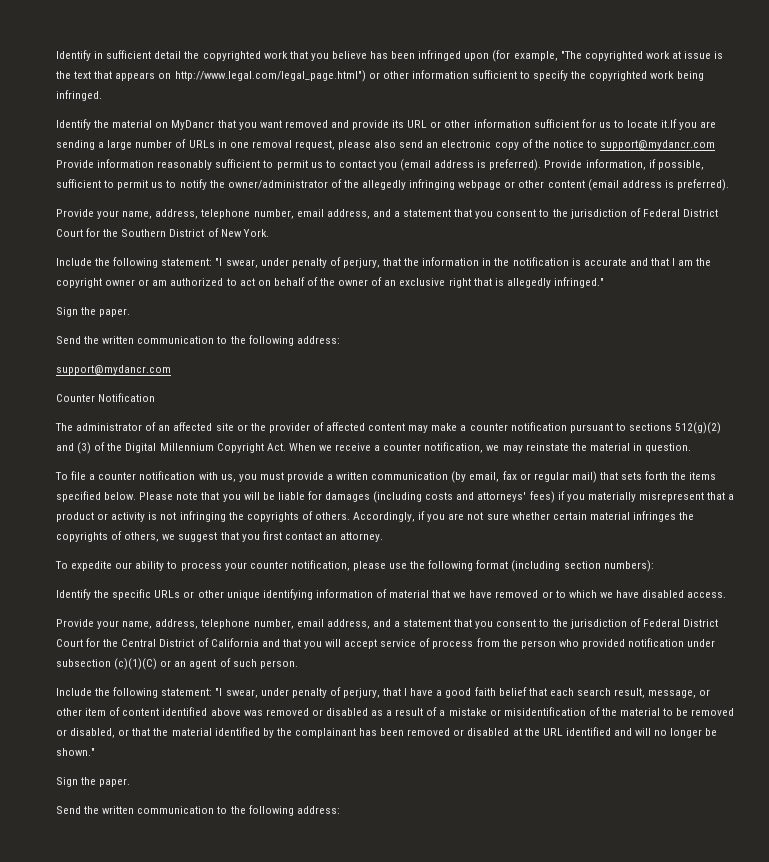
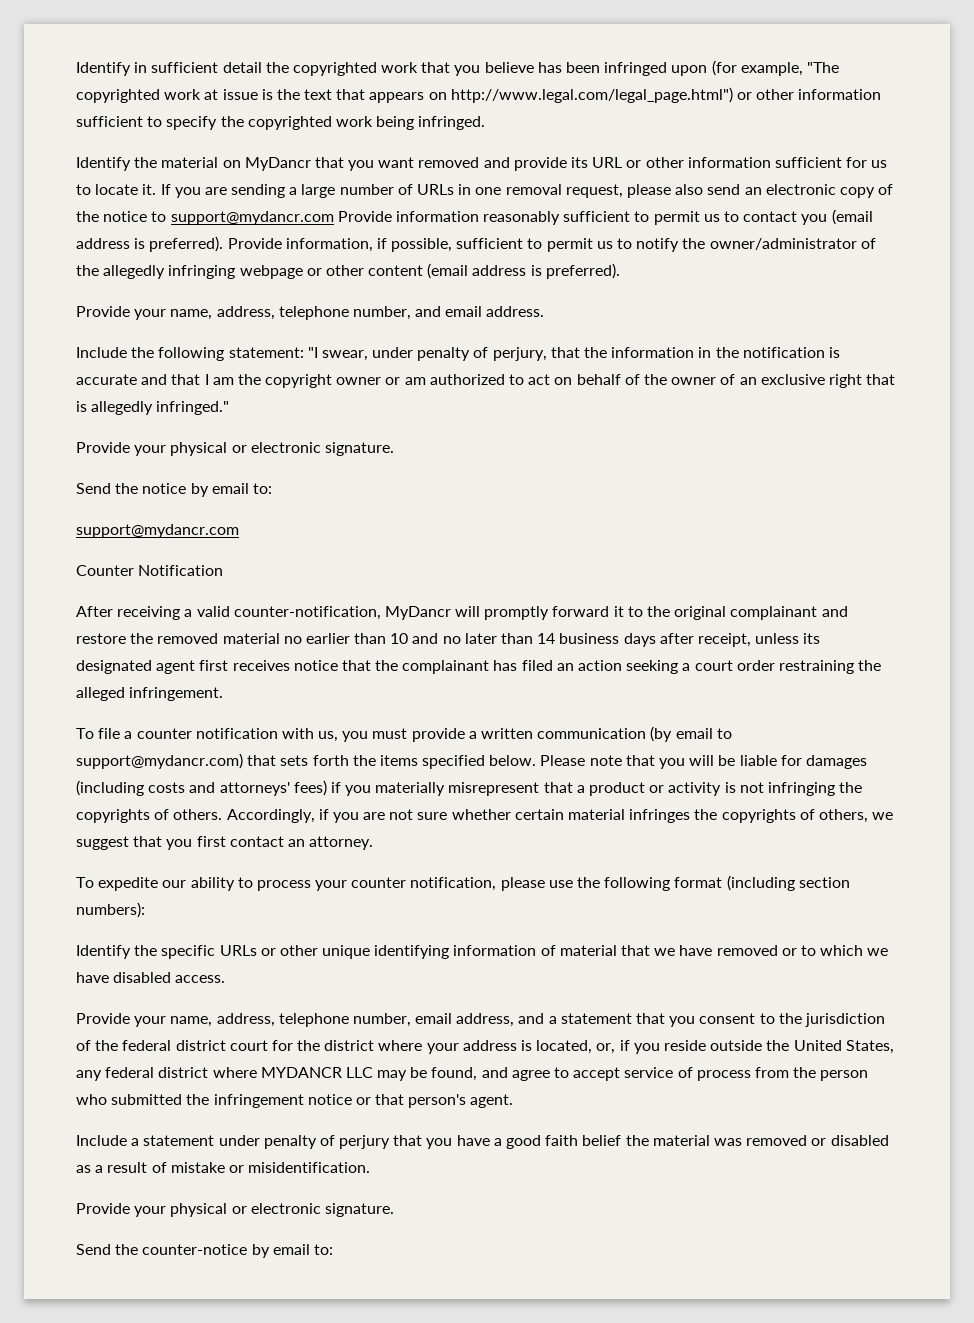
[661,119,678,128] it.If -> [142,184,171,195] it. If
[296,208,718,219] [56,228,269,237] email address, and a statement that you consent to the jurisdiction of Federal District Court for the Southern District of New York. -> [415,306,545,317] and email address.
[56,307,131,317] [56,335,340,346] [56,365,171,375] [56,393,156,402] [55,422,722,434] [56,442,692,454] Sign the paper. // Send the written communication to the following address: // support@mydancr.com // Counter Notification // The administrator of an affected site or the provider of affected content may make a counter notification pursuant to sections 512(g)(2) and (3) of the Digital Millennium Copyright Act. When we receive a counter notification, we may reinstate the material in question. -> [76,442,394,456] [76,483,272,497] [76,524,239,538] [76,565,224,576] [76,606,848,620] [76,633,821,647] [76,660,882,674] [76,687,224,701] Provide your physical or electronic signature. // Send the notice by email to: // support@mydancr.com // Counter Notification // After receiving a valid counter-notification, MyDancr will promptly forward it to the original complainant and restore the removed material no earlier than 10 and no later than 14 business days after receipt, unless its designated agent first receives notice that the complainant has filed an action seeking a court order restraining the alleged infringement.
[469,471,597,483] email, fax or regular mail) -> [675,728,732,739] [76,753,243,769] email to support@mydancr.com)
[642,619,718,627] [56,638,342,649] Federal District Court for the Central District of California and that you will -> [95,1040,894,1054] [76,1067,570,1081] the federal district court for the district where your address is located, or, if you reside outside the United States, any federal district where MYDANCR LLC may be found, and agree to
[581,638,716,649] [56,658,298,670] [56,687,408,698] provided notification under subsection (c)(1)(C) or an agent of such person. // Include the following statement: "I swear, under penalty of perjury, that I -> [111,1094,514,1108] [76,1135,453,1149] submitted the infringement notice or that person's agent. // Include a statement under penalty of perjury that you
[528,688,711,698] [56,707,241,716] that each search result, message, or other item of content identified above -> [625,1135,710,1146] the material
[439,710,446,716] a -> (167, 1167) none
[503,707,735,716] [56,727,718,738] [56,748,95,756] [56,777,131,787] [56,805,340,816] misidentification of the material to be removed or disabled, or that the material identified by the complainant has been removed or disabled at the URL identified and will no longer be shown." // Sign the paper. // Send the written communication to the following address: -> [248,1162,371,1173] [76,1203,394,1217] [76,1244,333,1258] misidentification. // Provide your physical or electronic signature. // Send the counter-notice by email to:

